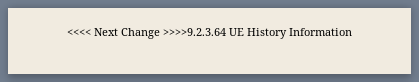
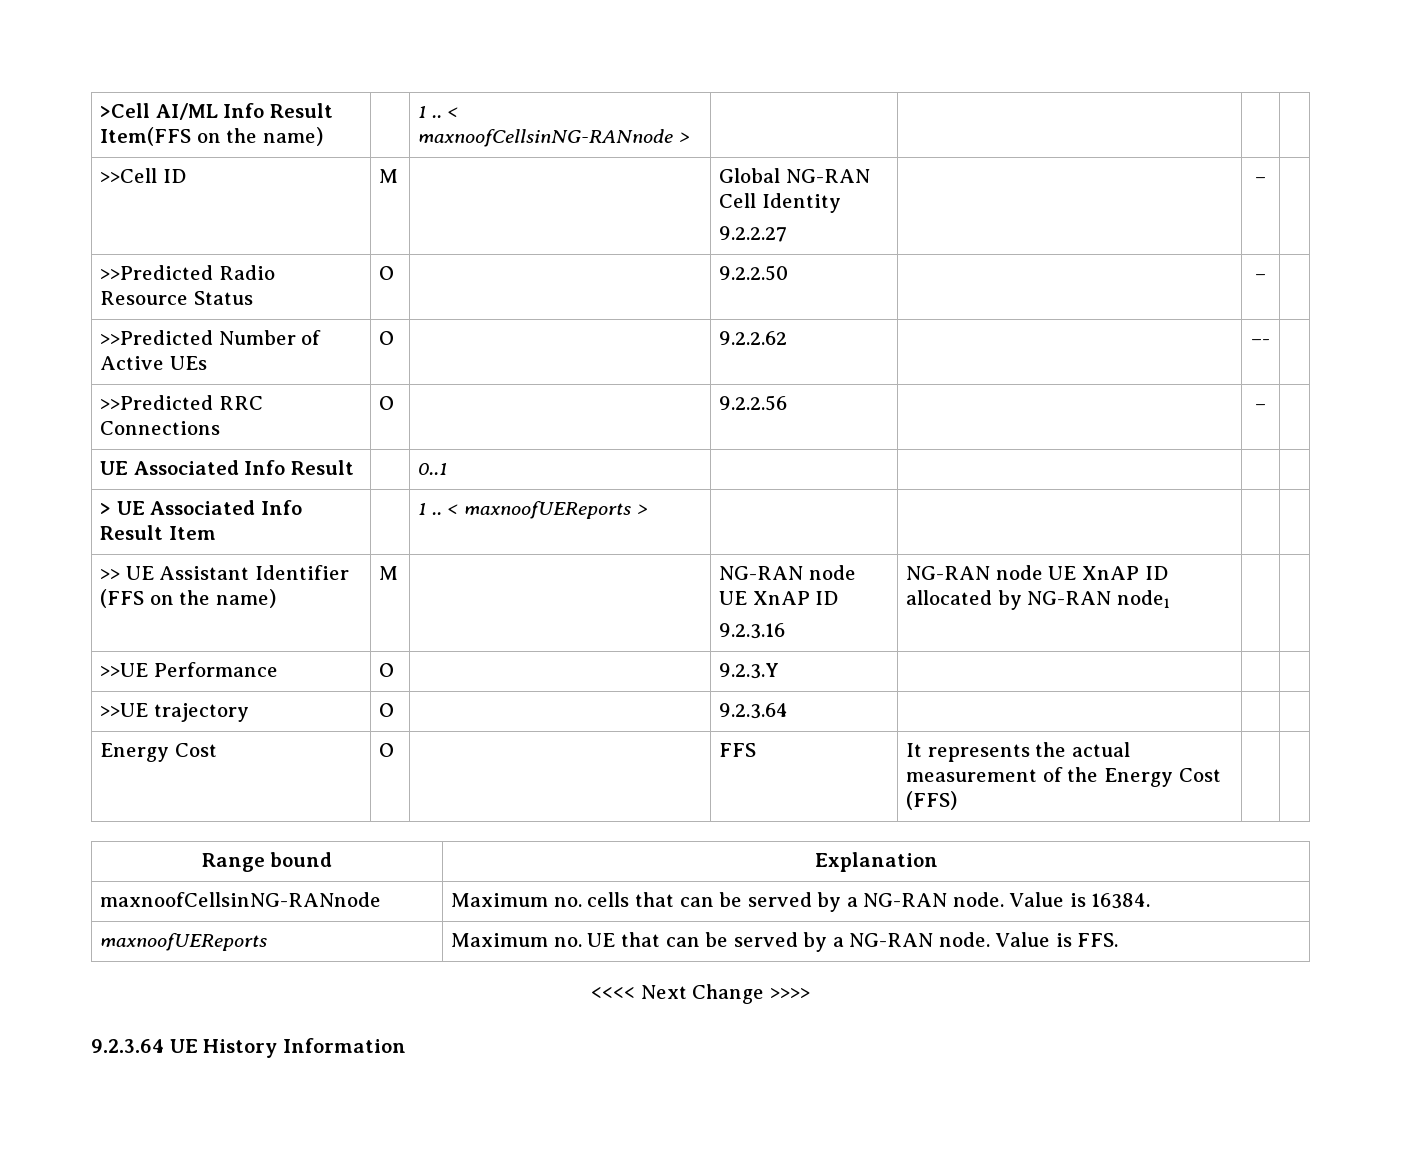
(67, 32) none -> [100,103,333,120] [100,127,323,146] [418,106,459,118] [418,129,690,147] [100,168,186,183] [379,169,399,183] [719,168,870,183] [719,193,841,213] [719,226,788,242] [1255,177,1266,183] [100,265,275,280] [100,291,253,305] [379,266,395,280] [719,265,789,281] [1255,274,1266,280] [100,330,322,345] [100,356,207,370] [379,331,395,345] [719,331,788,345] [1251,339,1270,345] [100,395,263,410] [100,421,221,435] [379,396,395,410] [719,395,788,411] [1255,404,1266,410] [100,460,354,475] [418,463,448,475] [100,500,302,515] [100,525,216,540] [418,501,648,519] [100,565,349,580] [100,589,276,608] [379,566,399,580] [719,565,856,580] [719,591,839,605] [719,623,786,639] [906,565,1168,580] [906,590,1170,610] [100,662,278,677] [379,663,395,677] [719,663,780,679] [100,703,249,722] [379,703,395,717] [719,703,789,719] [100,743,217,762] [379,743,395,757] [719,743,757,757] [906,742,1130,762] [906,767,1221,787] [906,791,958,810] [201,852,333,872] [814,852,938,872] [100,892,382,907] [451,892,1151,912] [100,933,268,951] [451,932,1119,952] >Cell AI/ML Info Result Item(FFS on the name) | | 1 .. < maxnoofCellsinNG-RANnode > | | | | // >>Cell ID | M | | Global NG-RAN Cell Identity // 9.2.2.27 | | – | // >>Predicted Radio Resource Status | O | | 9.2.2.50 | | – | // >>Predicted Number of Active UEs | O | | 9.2.2.62 | | –- | // >>Predicted RRC Connections | O | | 9.2.2.56 | | – | // UE Associated Info Result | | 0..1 | | | | // > UE Associated Info Result Item | | 1 .. < maxnoofUEReports > | | | | // >> UE Assistant Identifier (FFS on the name) | M | | NG-RAN node UE XnAP ID // 9.2.3.16 | NG-RAN node UE XnAP ID allocated by NG-RAN node1 | | // >>UE Performance | O | | 9.2.3.Y | | | // >>UE trajectory | O | | 9.2.3.64 | | | // Energy Cost | O | | FFS | It represents the actual measurement of the Energy Cost (FFS) | | // Range bound | Explanation // maxnoofCellsinNG-RANnode | Maximum no. cells that can be served by a NG-RAN node. Value is 16384. // maxnoofUEReports | Maximum no. UE that can be served by a NG-RAN node. Value is FFS. //
[163,28,226,36] >>>>9.2.3.64 -> [769,988,810,999] [91,1039,164,1053] >>>> // 9.2.3.64

